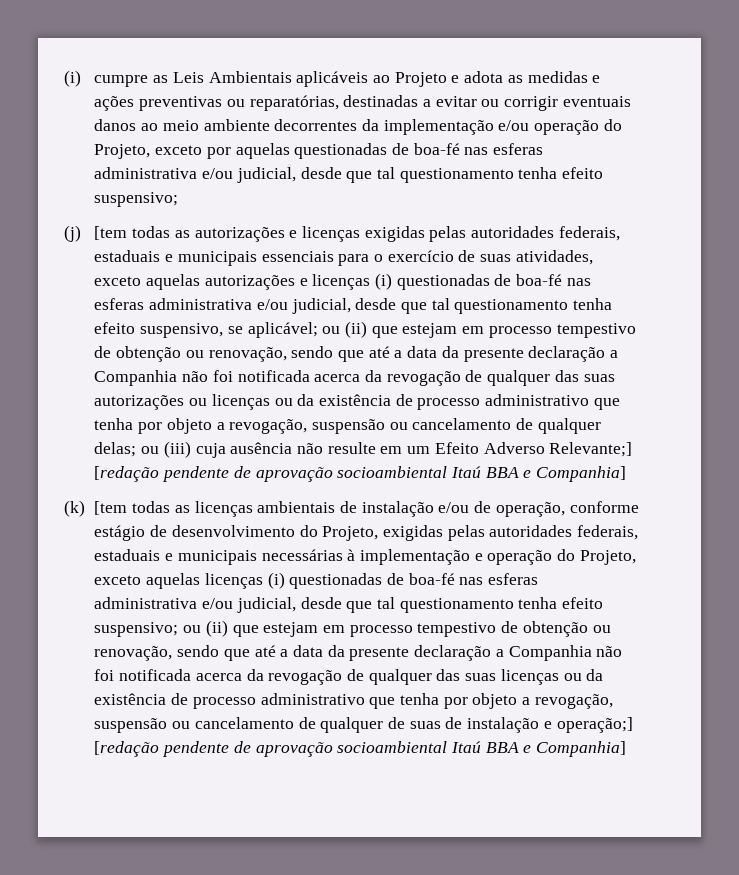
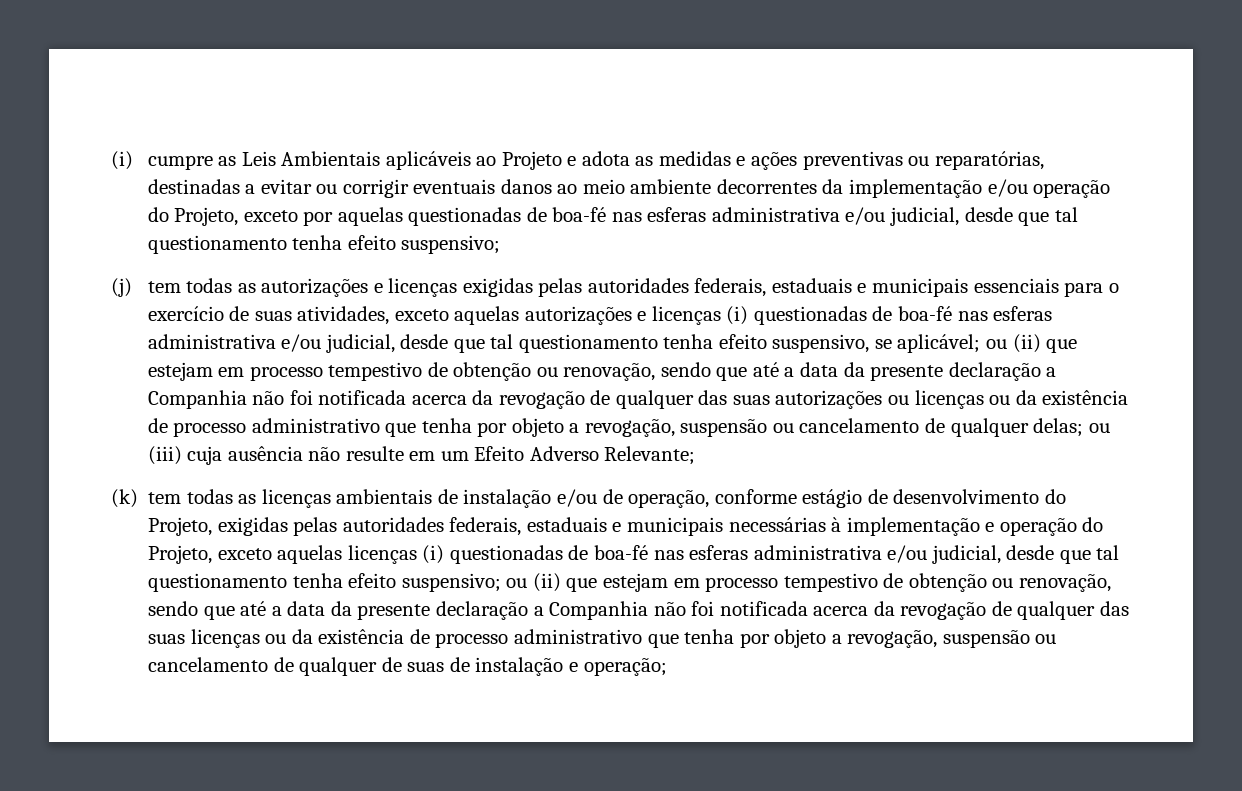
[94,226,128,240] [tem -> [147,281,181,293] tem
[549,442,633,457] [94,466,627,482] Relevante;] [redação pendente de aprovação socioambiental Itaú BBA e Companhia] -> [604,446,696,465] Relevante;
[94,501,128,515] [tem -> [148,492,182,504] tem
[556,717,633,733] [94,741,627,757] operação;] [redação pendente de aprovação socioambiental Itaú BBA e Companhia] -> [583,657,667,676] operação;

